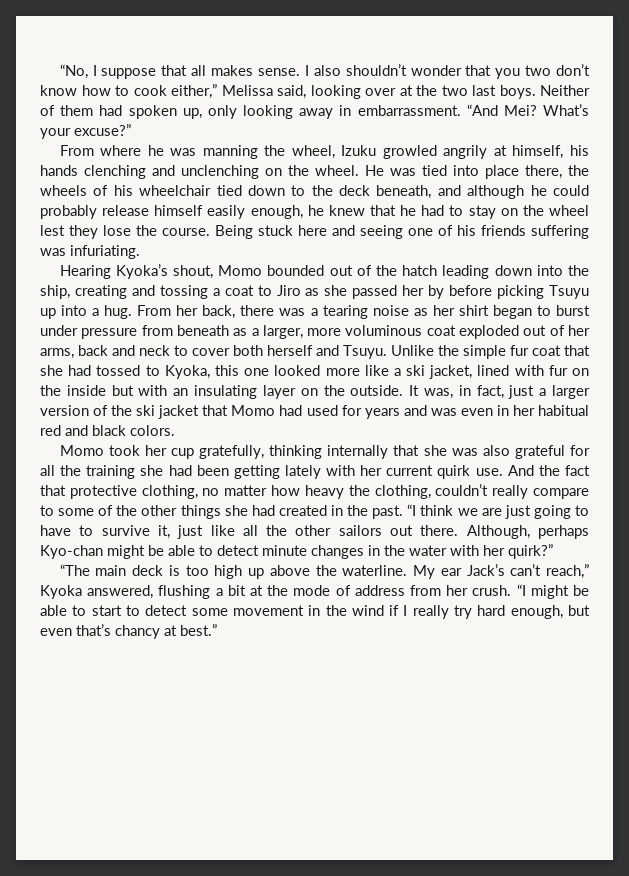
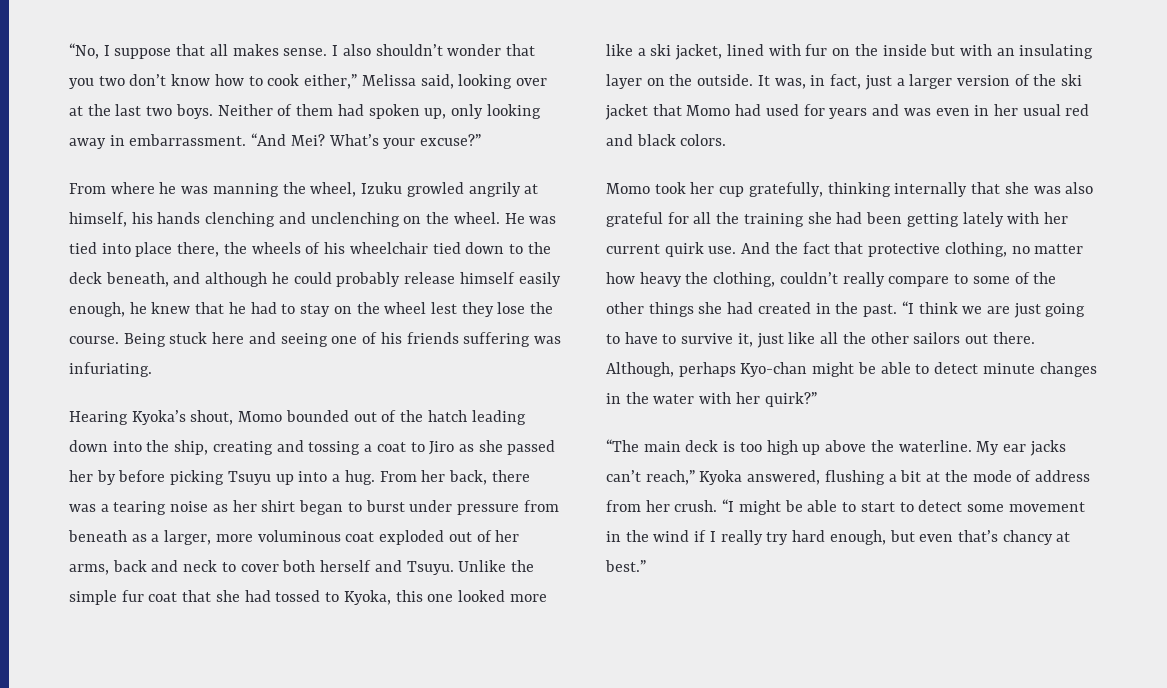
[441,85,496,96] two last -> [115,104,173,116] last two
[538,405,589,416] habitual -> [1022,104,1061,116] usual
[466,564,505,576] Jack’s -> [1029,440,1066,456] jacks

